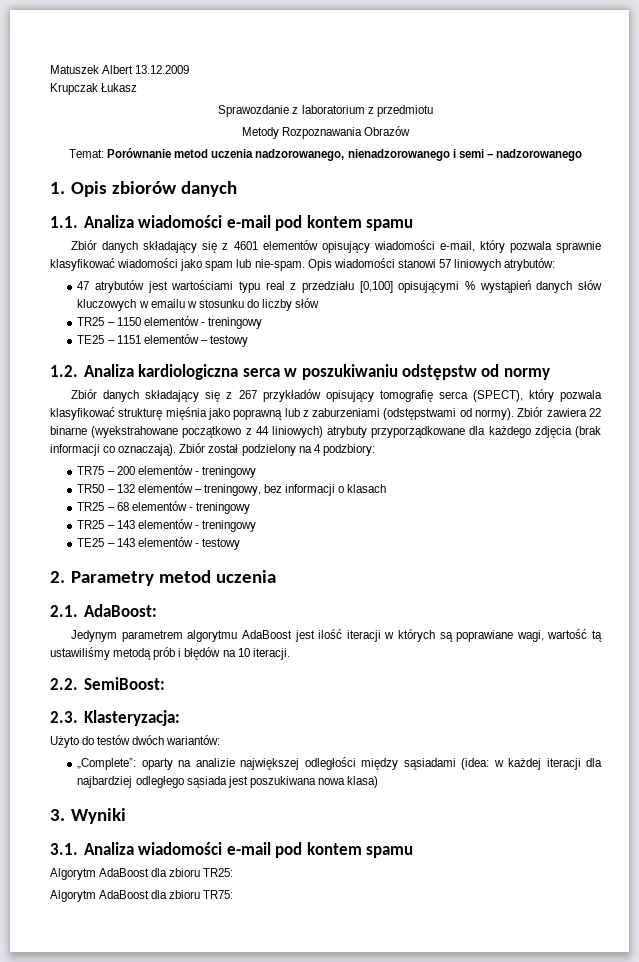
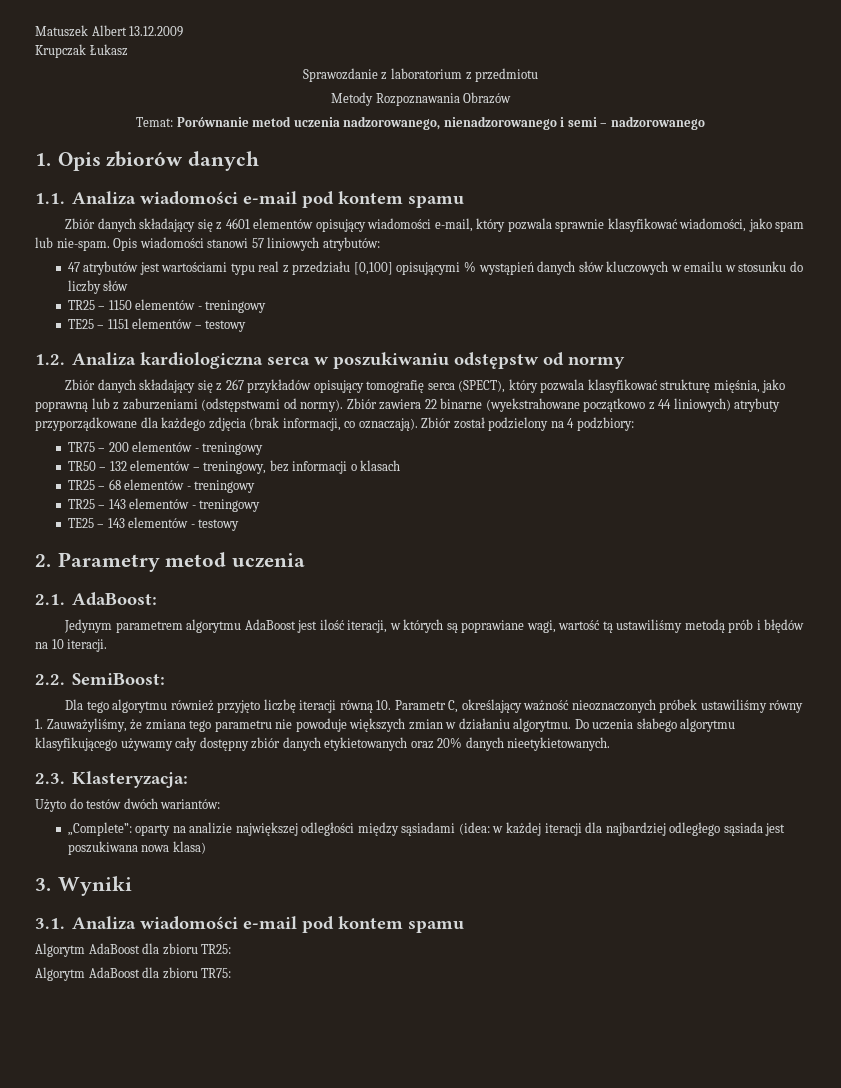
[117,258,179,268] wiadomości -> [679,218,747,232] wiadomości,
[165,407,207,420] mięśnia -> [713,380,760,393] mięśnia,
[50,444,100,456] informacji -> [282,418,341,431] informacji,
[346,630,381,642] iteracji -> [347,620,388,633] iteracji,
(165, 683) none -> [65,699,804,713] [35,718,736,732] [35,737,611,751] // Dla tego algorytmu również przyjęto liczbę iteracji równą 10. Parametr C, określający ważność nieoznaczonych próbek ustawiliśmy równy 1. Zauważyliśmy, że zmiana tego parametru nie powoduje większych zmian w działaniu algorytmu. Do uczenia słabego algorytmu klasyfikującego używamy cały dostępny zbiór danych etykietowanych oraz 20% danych nieetykietowanych.

